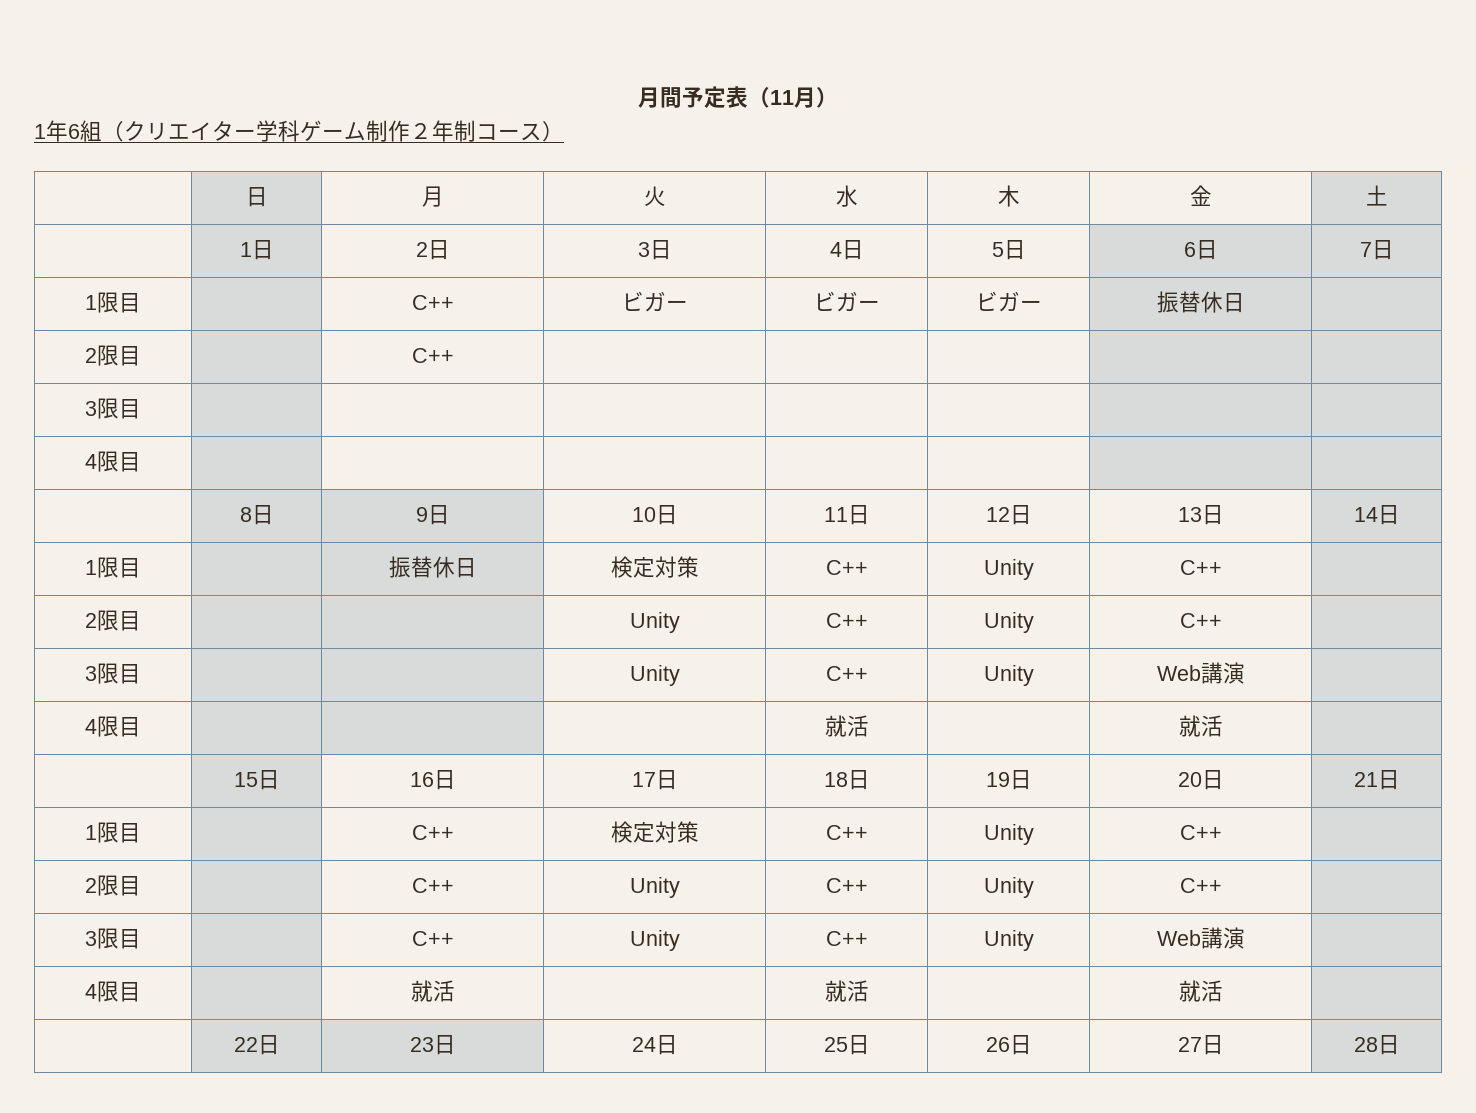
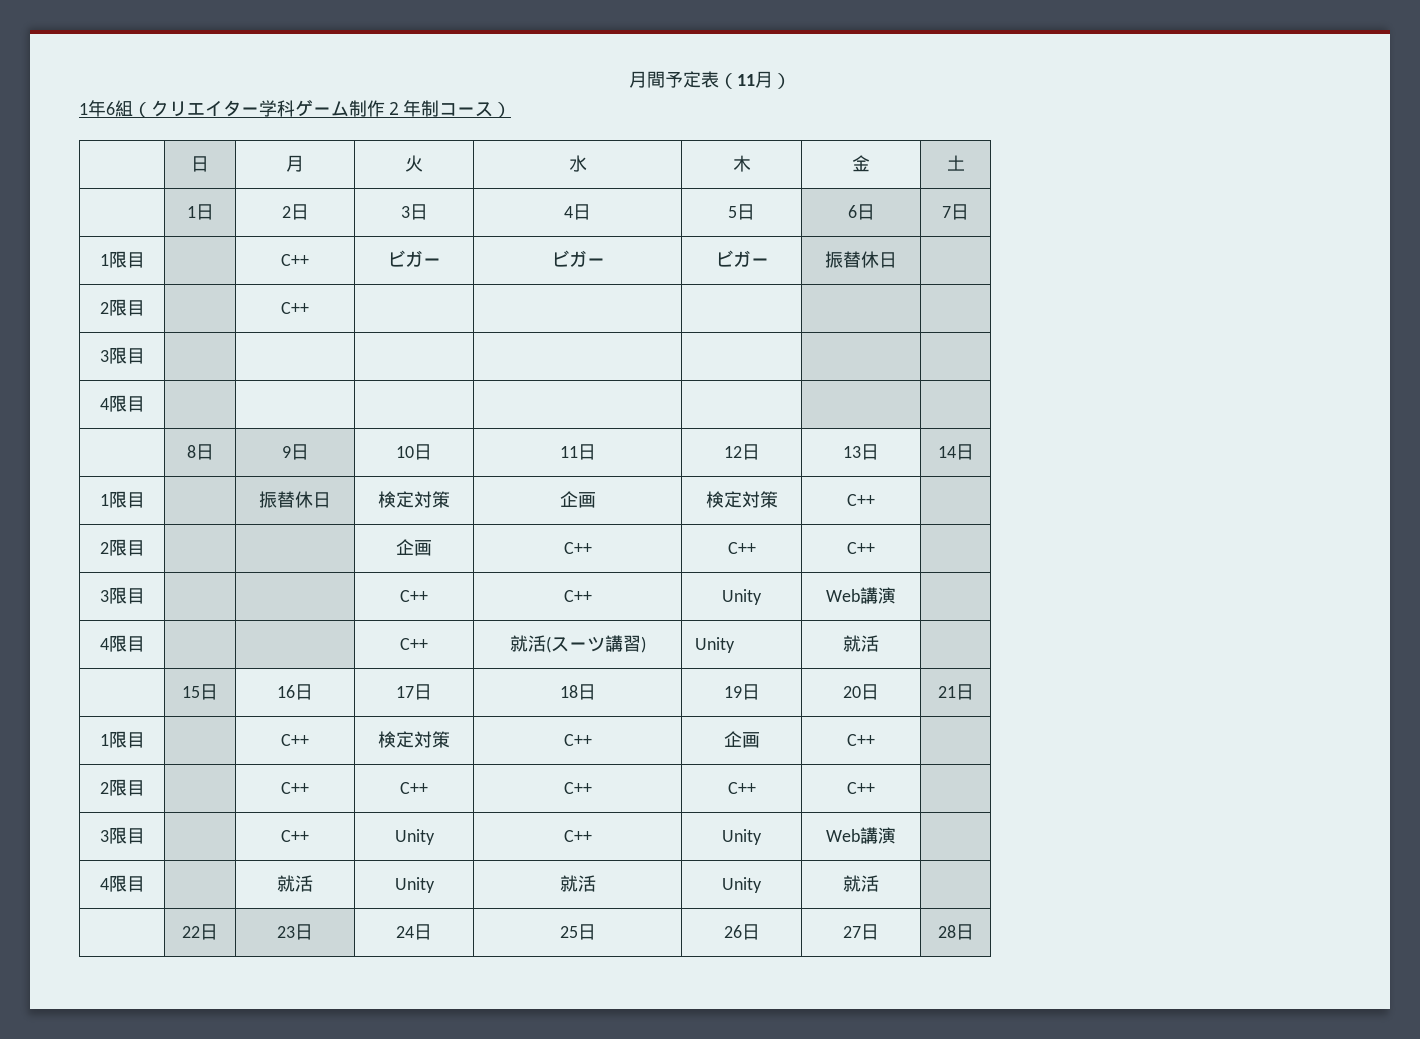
[825,560,868,575] [983,559,1034,580] C++ | Unity -> [559,491,596,508] [705,491,778,508] 企画 | 検定対策
[629,612,680,633] [825,613,868,628] [983,612,1034,633] Unity | C++ | Unity -> [396,539,432,556] [563,542,592,554] [727,542,756,554] 企画 | C++ | C++
[629,665,680,686] Unity -> [400,590,428,602] C++
[824,715,869,737] | 就活 | -> [400,638,428,650] [509,635,646,653] [694,637,735,653] C++ | 就活(スーツ講習) | Unity
[983,824,1034,845] Unity -> [723,731,760,748] 企画
[629,877,680,898] [825,878,868,893] [983,877,1034,898] Unity | C++ | Unity -> [400,782,428,794] [563,782,592,794] [727,782,756,794] C++ | C++ | C++
[824,980,869,1002] | 就活 | -> [394,877,435,893] [559,875,596,892] [722,877,762,893] Unity | 就活 | Unity

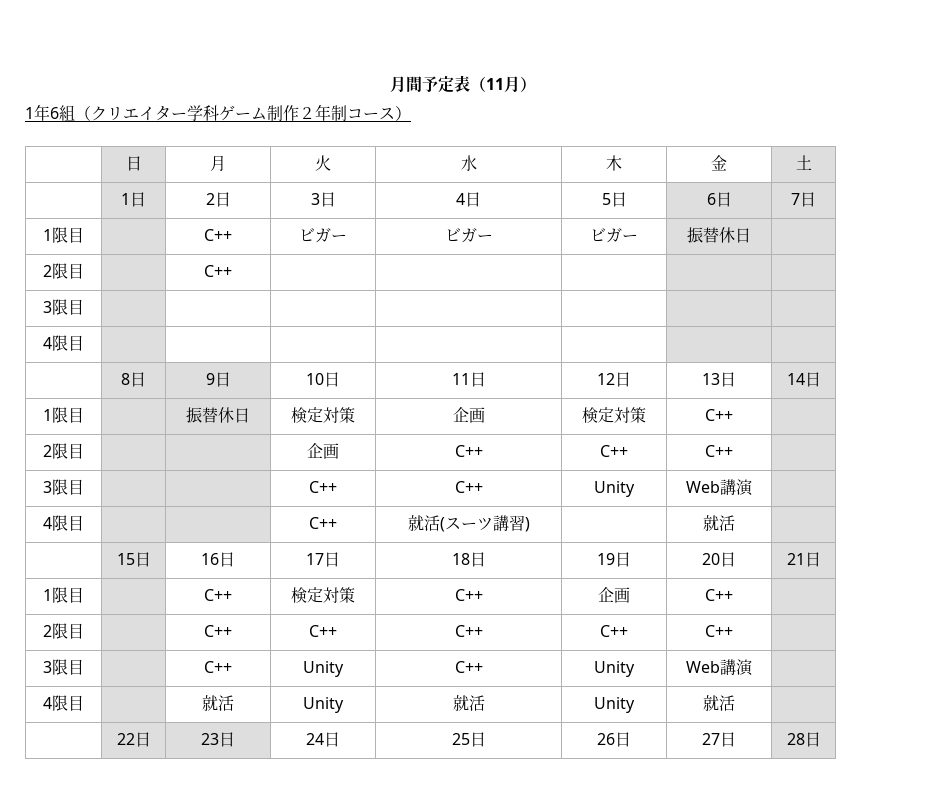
[694,637,735,653] Unity -> (530, 524) none

